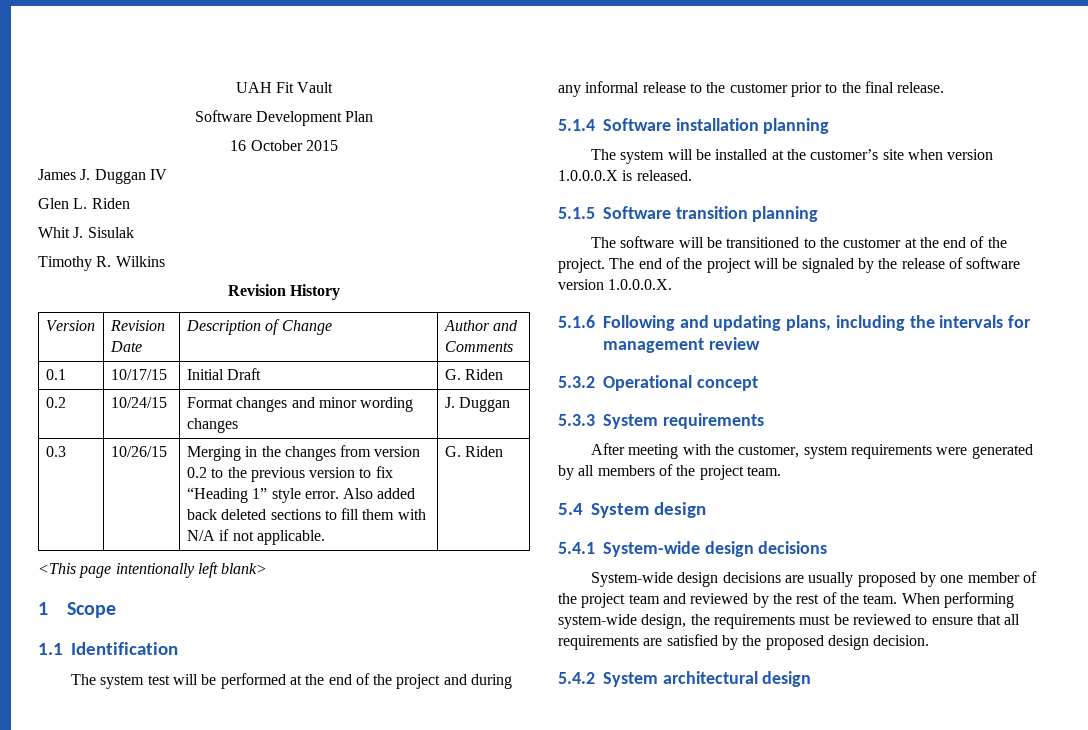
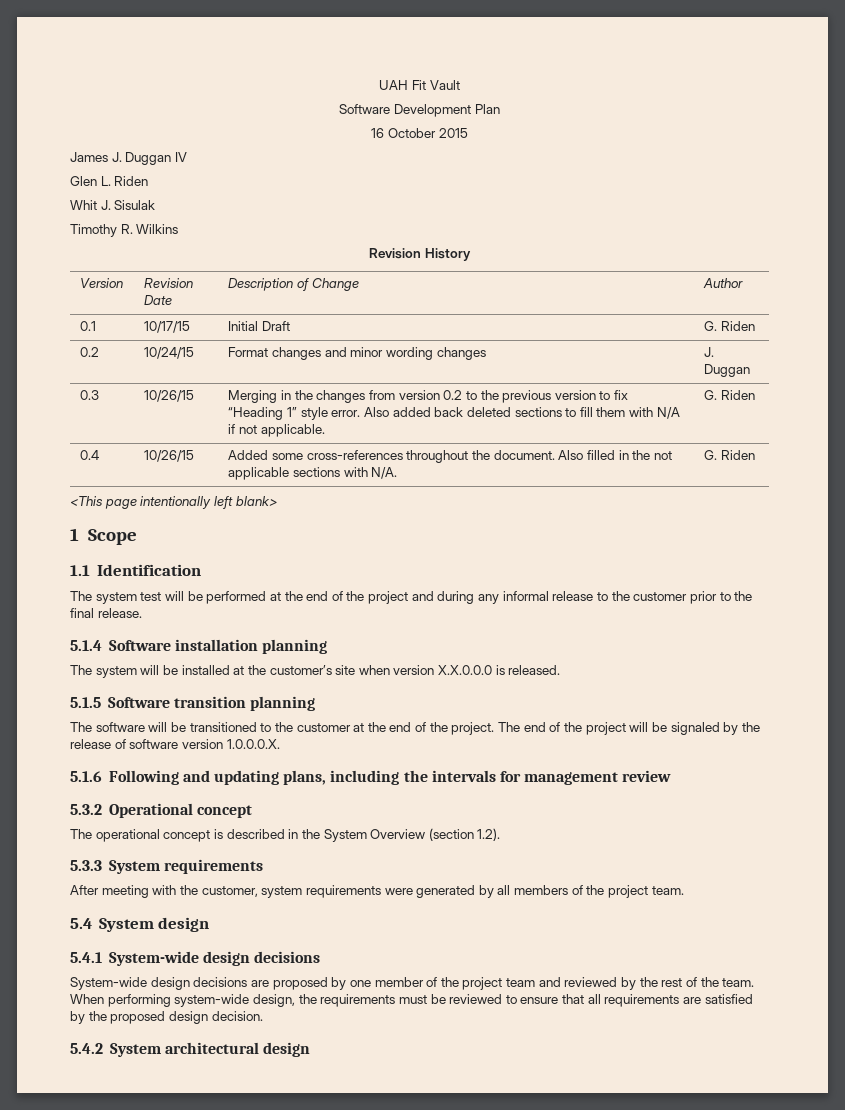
[493,320,519,331] [444,341,513,352] and Comments -> (744, 283) none
(504, 451) none -> [80,450,100,460] [144,450,195,462] [228,450,672,463] [228,467,398,480] [704,450,755,460] // 0.4 | 10/26/15 | Added some cross-references throughout the document. Also filled in the not applicable sections with N/A. | G. Riden
[558,170,618,181] 1.0.0.0.X -> [438,665,493,675] X.X.0.0.0
(758, 383) none -> [70,828,501,842] // The operational concept is described in the System Overview (section 1.2).
[808,572,854,587] usually -> (269, 983) none

